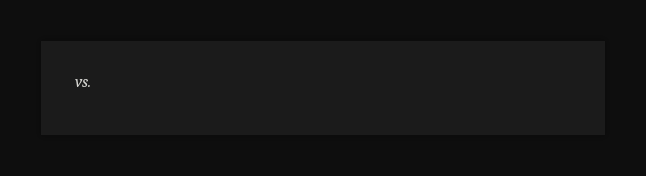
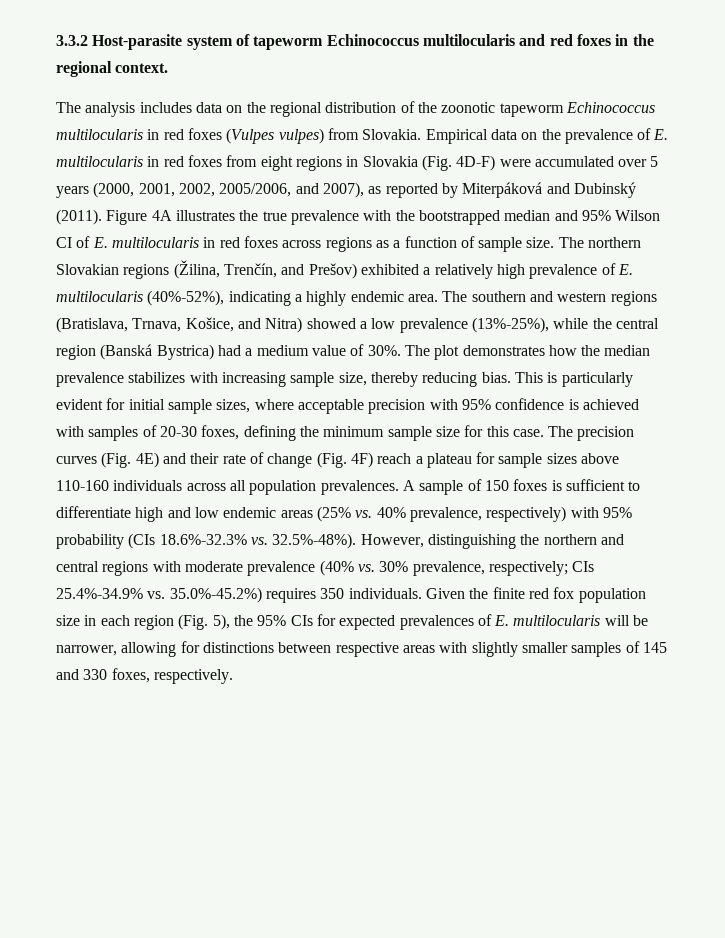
[75,79,91,87] vs. -> [56,34,654,50] [56,61,169,77] [56,101,655,117] [56,128,669,144] [56,155,659,171] [56,182,636,198] [56,209,661,225] [56,236,642,252] [56,260,633,279] [56,290,657,306] [56,317,659,333] [56,344,651,360] [56,372,633,387] [56,398,639,414] [56,425,635,441] [56,452,620,468] [56,479,641,495] [56,506,632,522] [56,533,624,549] [56,560,595,576] [56,587,646,603] [56,614,649,630] [56,641,667,657] [56,668,233,684] 3.3.2 Host-parasite system of tapeworm Echinococcus multilocularis and red foxes in the regional context. // The analysis includes data on the regional distribution of the zoonotic tapeworm Echinococcus multilocularis in red foxes (Vulpes vulpes) from Slovakia. Empirical data on the prevalence of E. multilocularis in red foxes from eight regions in Slovakia (Fig. 4D-F) were accumulated over 5 years (2000, 2001, 2002, 2005/2006, and 2007), as reported by Miterpáková and Dubinský (2011). Figure 4A illustrates the true prevalence with the bootstrapped median and 95% Wilson CI of E. multilocularis in red foxes across regions as a function of sample size. The northern Slovakian regions (Žilina, Trenčín, and Prešov) exhibited a relatively high prevalence of E. multilocularis (40%-52%), indicating a highly endemic area. The southern and western regions (Bratislava, Trnava, Košice, and Nitra) showed a low prevalence (13%-25%), while the central region (Banská Bystrica) had a medium value of 30%. The plot demonstrates how the median prevalence stabilizes with increasing sample size, thereby reducing bias. This is particularly evident for initial sample sizes, where acceptable precision with 95% confidence is achieved with samples of 20-30 foxes, defining the minimum sample size for this case. The precision curves (Fig. 4E) and their rate of change (Fig. 4F) reach a plateau for sample sizes above 110-160 individuals across all population prevalences. A sample of 150 foxes is sufficient to differentiate high and low endemic areas (25% vs. 40% prevalence, respectively) with 95% probability (CIs 18.6%-32.3% vs. 32.5%-48%). However, distinguishing the northern and central regions with moderate prevalence (40% vs. 30% prevalence, respectively; CIs 25.4%-34.9% vs. 35.0%-45.2%) requires 350 individuals. Given the finite red fox population size in each region (Fig. 5), the 95% CIs for expected prevalences of E. multilocularis will be narrower, allowing for distinctions between respective areas with slightly smaller samples of 145 and 330 foxes, respectively.

